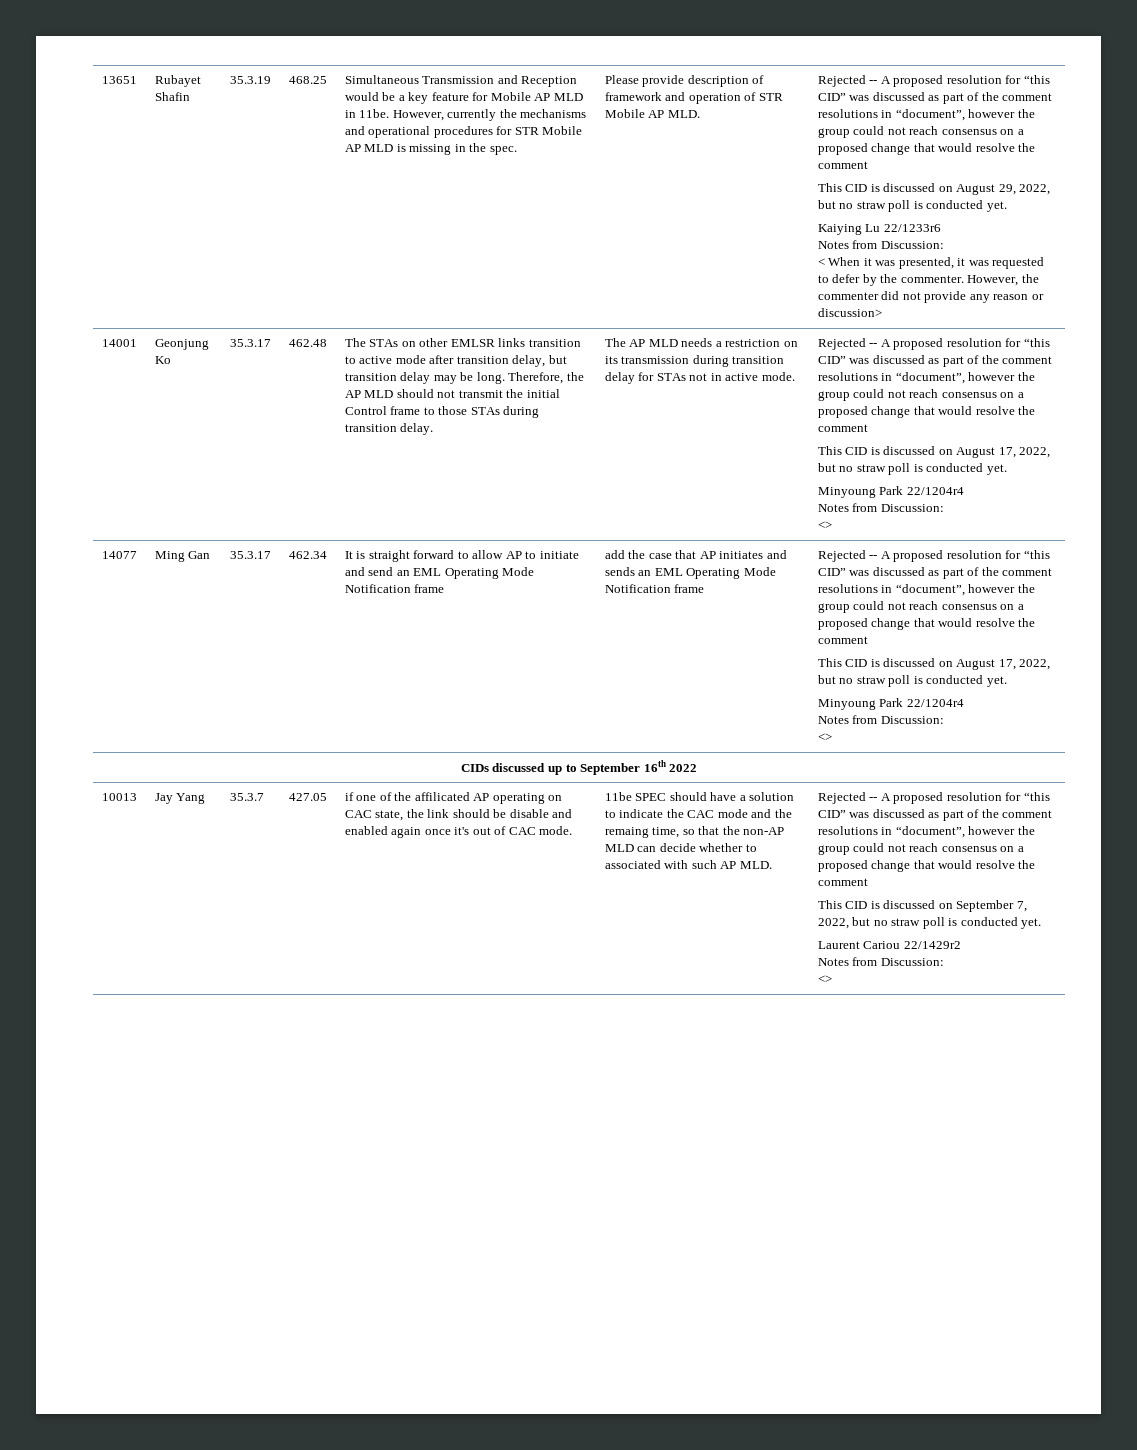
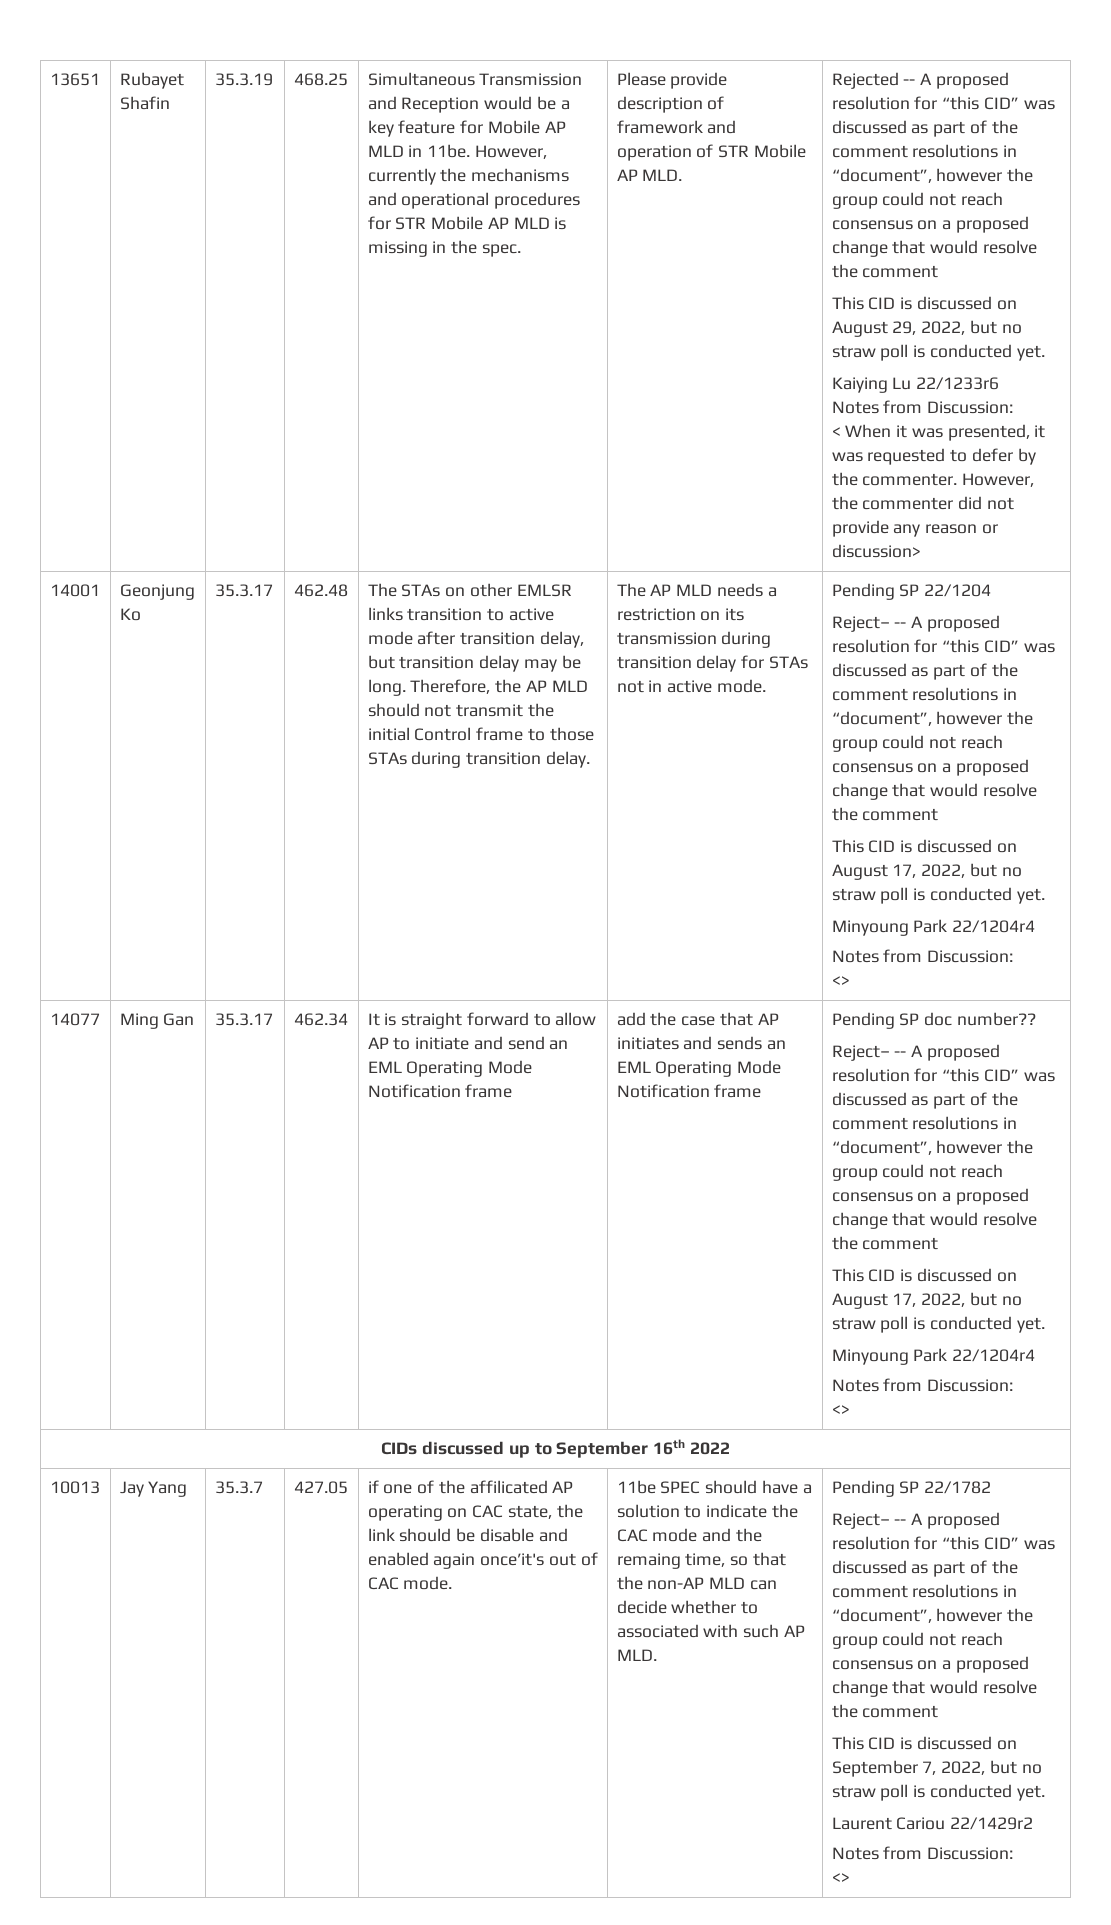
[817,338,866,350] Rejected -> [831,583,992,600] [831,616,890,632] Pending SP 22/1204 // Reject–
[817,550,866,562] Rejected -> [831,1012,1036,1029] [831,1045,890,1061] Pending SP doc number?? // Reject–
[424,827,470,835] once it's -> [480,1553,545,1566] once’it's
[817,792,866,804] Rejected -> [831,1480,992,1497] [831,1513,890,1529] Pending SP 22/1782 // Reject–

